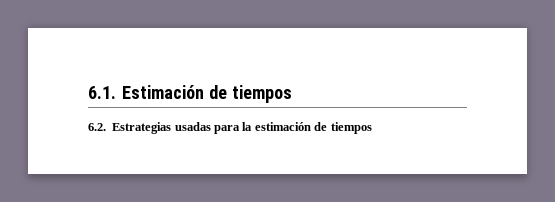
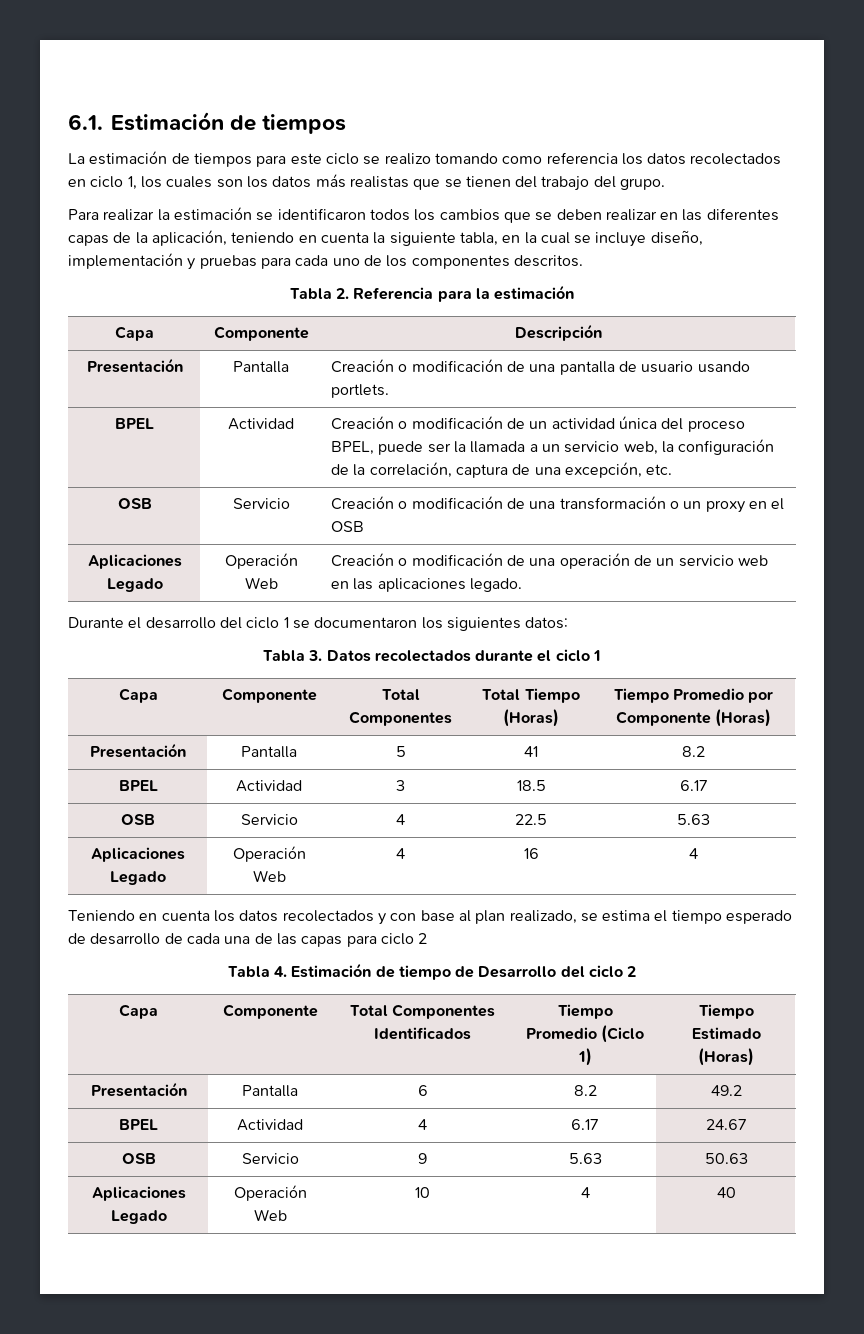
[88,122,372,134] 6.2. Estrategias usadas para la estimación de tiempos -> [68,151,782,167] [68,174,666,191] [68,207,779,223] [68,230,703,247] [68,253,583,270] [289,285,575,302] [115,326,154,341] [213,326,309,341] [515,324,602,341] [86,358,183,373] [233,361,289,373] [331,359,750,375] [331,384,390,398] [115,418,154,429] [228,418,294,430] [331,416,745,432] [331,439,775,455] [331,462,673,478] [117,498,152,509] [232,498,290,509] [331,496,785,513] [331,521,365,532] [87,554,182,569] [106,578,163,592] [224,553,298,569] [244,577,278,589] [331,553,768,569] [331,578,523,592] [68,617,569,631] [262,649,602,662] [118,688,158,703] [221,688,317,703] [381,689,420,700] [349,711,452,726] [482,688,580,703] [503,709,559,727] [613,688,774,703] [615,709,772,727] [90,743,186,758] [241,746,297,758] [395,746,406,757] [524,746,538,757] [682,746,705,757] [118,780,158,791] [236,780,302,792] [396,780,405,791] [516,780,546,791] [679,780,708,791] [121,814,155,825] [240,814,298,825] [396,814,405,825] [515,814,547,825] [677,814,710,825] [91,847,185,862] [110,871,166,885] [232,846,306,862] [252,870,286,882] [396,848,405,859] [523,848,539,859] [689,848,698,859] [68,910,793,925] [68,933,428,947] [227,963,637,980] [119,1004,158,1019] [222,1004,318,1019] [349,1004,496,1019] [374,1027,471,1040] [557,1004,613,1019] [525,1025,645,1043] [577,1048,592,1066] [698,1004,754,1019] [691,1027,761,1040] [698,1048,754,1066] [90,1082,187,1097] [242,1085,298,1097] [417,1085,428,1096] [573,1085,597,1096] [710,1085,742,1096] [119,1119,158,1130] [237,1119,303,1131] [418,1119,427,1130] [571,1119,599,1130] [705,1119,747,1130] [121,1153,156,1164] [241,1153,299,1164] [418,1153,427,1164] [568,1153,602,1164] [704,1153,748,1164] [91,1186,186,1201] [110,1210,167,1224] [233,1185,307,1201] [253,1209,287,1221] [415,1187,430,1198] [580,1187,590,1198] [716,1187,736,1198] La estimación de tiempos para este ciclo se realizo tomando como referencia los datos recolectados en ciclo 1, los cuales son los datos más realistas que se tienen del trabajo del grupo. // Para realizar la estimación se identificaron todos los cambios que se deben realizar en las diferentes capas de la aplicación, teniendo en cuenta la siguiente tabla, en la cual se incluye diseño, implementación y pruebas para cada uno de los componentes descritos. // Tabla 2. Referencia para la estimación // Capa | Componente | Descripción // Presentación | Pantalla | Creación o modificación de una pantalla de usuario usando portlets. // BPEL | Actividad | Creación o modificación de un actividad única del proceso BPEL, puede ser la llamada a un servicio web, la configuración de la correlación, captura de una excepción, etc. // OSB | Servicio | Creación o modificación de una transformación o un proxy en el OSB // Aplicaciones Legado | Operación Web | Creación o modificación de una operación de un servicio web en las aplicaciones legado. // Durante el desarrollo del ciclo 1 se documentaron los siguientes datos: // Tabla 3. Datos recolectados durante el ciclo 1 // Capa | Componente | Total Componentes | Total Tiempo (Horas) | Tiempo Promedio por Componente (Horas) // Presentación | Pantalla | 5 | 41 | 8.2 // BPEL | Actividad | 3 | 18.5 | 6.17 // OSB | Servicio | 4 | 22.5 | 5.63 // Aplicaciones Legado | Operación Web | 4 | 16 | 4 // Teniendo en cuenta los datos recolectados y con base al plan realizado, se estima el tiempo esperado de desarrollo de cada una de las capas para ciclo 2 // Tabla 4. Estimación de tiempo de Desarrollo del ciclo 2 // Capa | Componente | Total Componentes Identificados | Tiempo Promedio (Ciclo 1) | Tiempo Estimado (Horas) // Presentación | Pantalla | 6 | 8.2 | 49.2 // BPEL | Actividad | 4 | 6.17 | 24.67 // OSB | Servicio | 9 | 5.63 | 50.63 // Aplicaciones Legado | Operación Web | 10 | 4 | 40

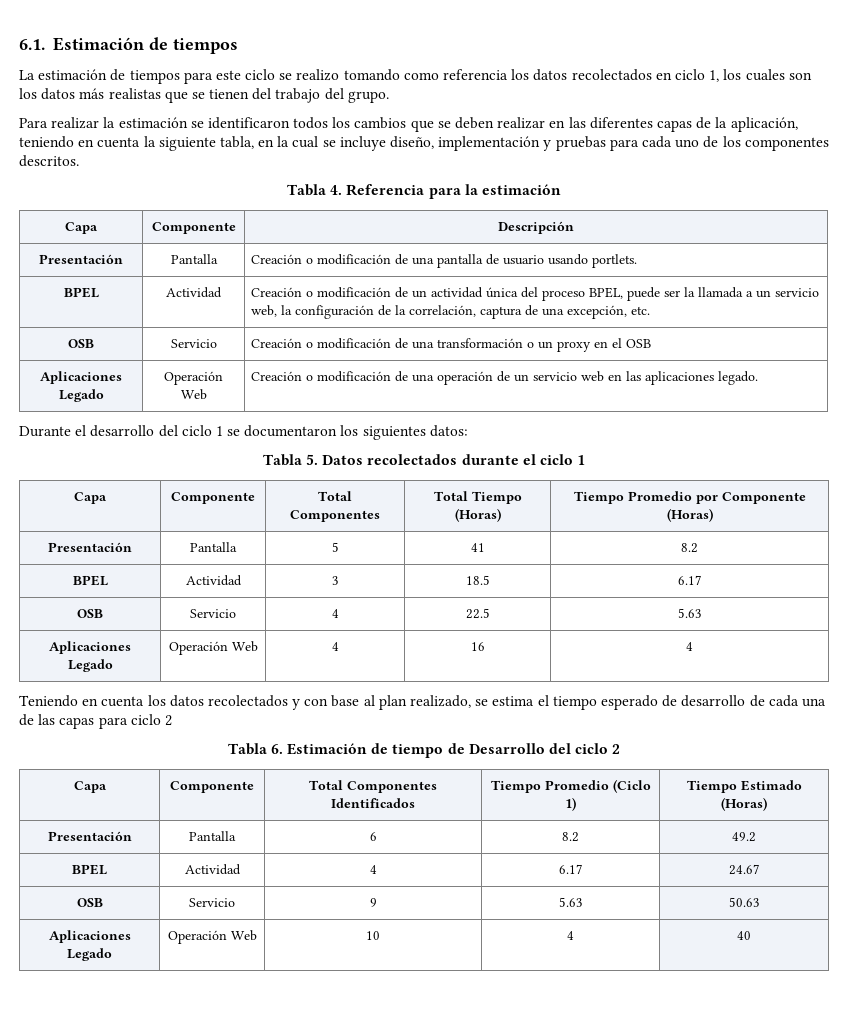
[336,288,350,299] 2. -> [330,185,343,195] 4.
[308,650,323,661] 3. -> [306,454,319,465] 5.
[273,966,287,977] 4. -> [270,744,283,754] 6.

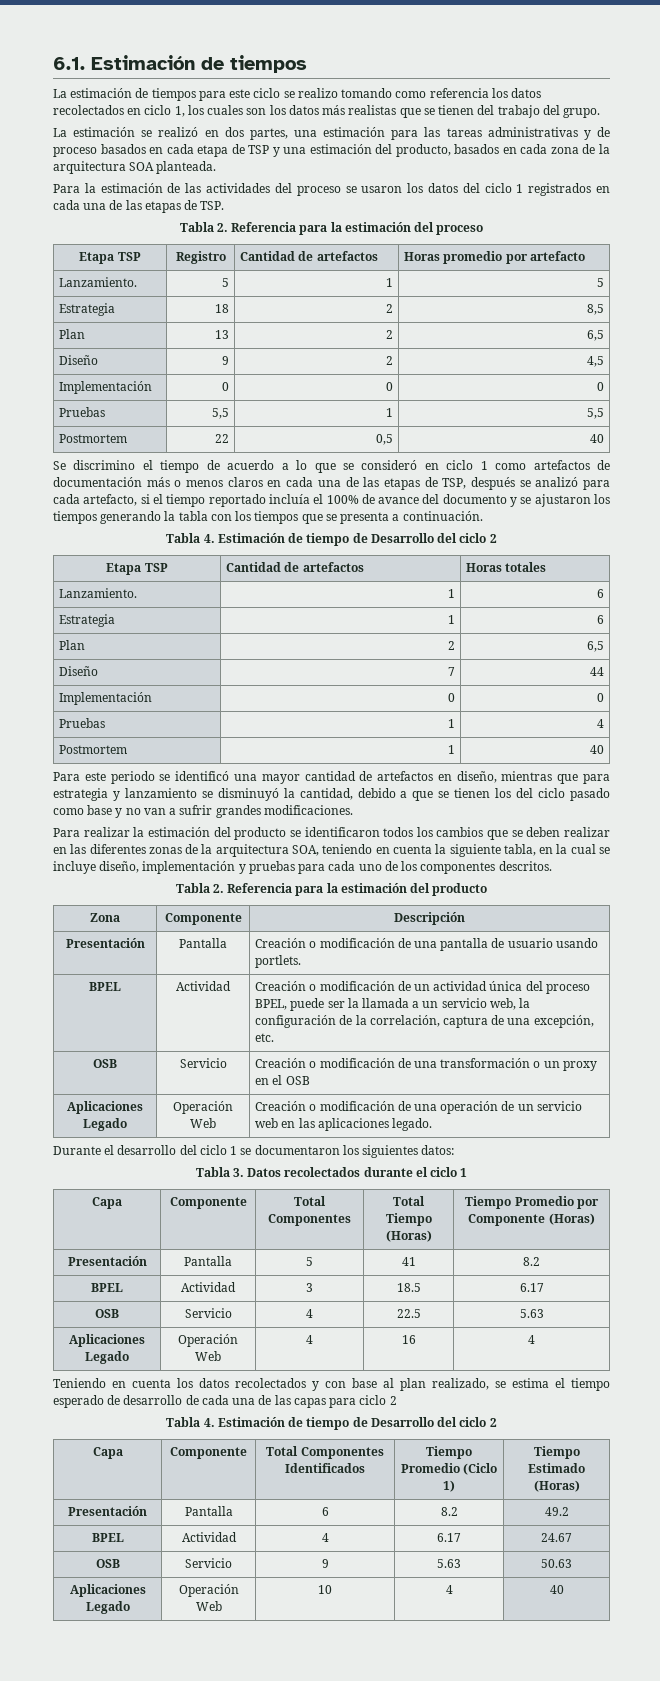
(389, 97) none -> [53,127,610,140] [53,144,610,157] [53,161,217,174] [53,183,610,196] [53,200,225,213] [179,222,484,235] [79,252,141,264] [175,251,226,264] [240,251,378,261] [404,251,585,264] [59,277,138,287] [221,278,229,287] [385,278,393,287] [596,278,604,287] [59,303,116,316] [214,304,229,313] [385,304,393,313] [586,304,604,315] [59,329,86,339] [214,330,229,339] [385,330,393,339] [586,330,604,341] [59,355,99,365] [221,356,229,365] [385,356,393,365] [586,356,604,367] [59,381,153,394] [221,382,229,391] [385,382,393,391] [596,382,604,391] [59,407,106,417] [211,408,229,419] [385,408,393,417] [586,408,604,419] [59,434,128,443] [214,434,229,443] [375,434,393,445] [589,434,604,443] [53,460,610,473] [53,477,610,490] [53,494,610,507] [53,511,483,524] [166,533,497,546] [106,563,168,575] [226,562,364,572] [466,562,547,572] [59,588,138,598] [447,589,455,598] [596,589,604,598] [59,614,116,627] [447,615,455,624] [596,615,604,624] [59,640,86,650] [447,641,455,650] [586,641,604,652] [59,666,99,676] [447,667,455,676] [589,667,604,676] [59,692,153,705] [447,693,455,702] [596,693,604,702] [59,718,106,728] [447,719,455,728] [596,719,604,728] [59,745,128,754] [447,745,455,754] [589,745,604,754] [53,771,610,784] [53,788,610,801] [53,805,353,818] // La estimación se realizó en dos partes, una estimación para las tareas administrativas y de proceso basados en cada etapa de TSP y una estimación del producto, basados en cada zona de la arquitectura SOA planteada. // Para la estimación de las actividades del proceso se usaron los datos del ciclo 1 registrados en cada una de las etapas de TSP. // Tabla 2. Referencia para la estimación del proceso // Etapa TSP | Registro | Cantidad de artefactos | Horas promedio por artefacto // Lanzamiento. | 5 | 1 | 5 // Estrategia | 18 | 2 | 8,5 // Plan | 13 | 2 | 6,5 // Diseño | 9 | 2 | 4,5 // Implementación | 0 | 0 | 0 // Pruebas | 5,5 | 1 | 5,5 // Postmortem | 22 | 0,5 | 40 // Se discrimino el tiempo de acuerdo a lo que se consideró en ciclo 1 como artefactos de documentación más o menos claros en cada una de las etapas de TSP, después se analizó para cada artefacto, si el tiempo reportado incluía el 100% de avance del documento y se ajustaron los tiempos generando la tabla con los tiempos que se presenta a continuación. // Tabla 4. Estimación de tiempo de Desarrollo del ciclo 2 // Etapa TSP | Cantidad de artefactos | Horas totales // Lanzamiento. | 1 | 6 // Estrategia | 1 | 6 // Plan | 2 | 6,5 // Diseño | 7 | 44 // Implementación | 0 | 0 // Pruebas | 1 | 4 // Postmortem | 1 | 40 // Para este periodo se identificó una mayor cantidad de artefactos en diseño, mientras que para estrategia y lanzamiento se disminuyó la cantidad, debido a que se tienen los del ciclo pasado como base y no van a sufrir grandes modificaciones.
(188, 122) none -> [213,827,287,840] del producto
[656,117,798,132] capas de la aplicación, -> [148,844,320,857] zonas de la arquitectura SOA,
[330,184,561,199] [65,222,98,234] 4. Referencia para la estimación // Capa -> [212,883,488,896] [90,913,120,922] 2. Referencia para la estimación del producto // Zona
[306,454,319,465] 5. -> [232,1168,244,1177] 3.
[270,744,283,754] 6. -> [203,1418,215,1427] 4.

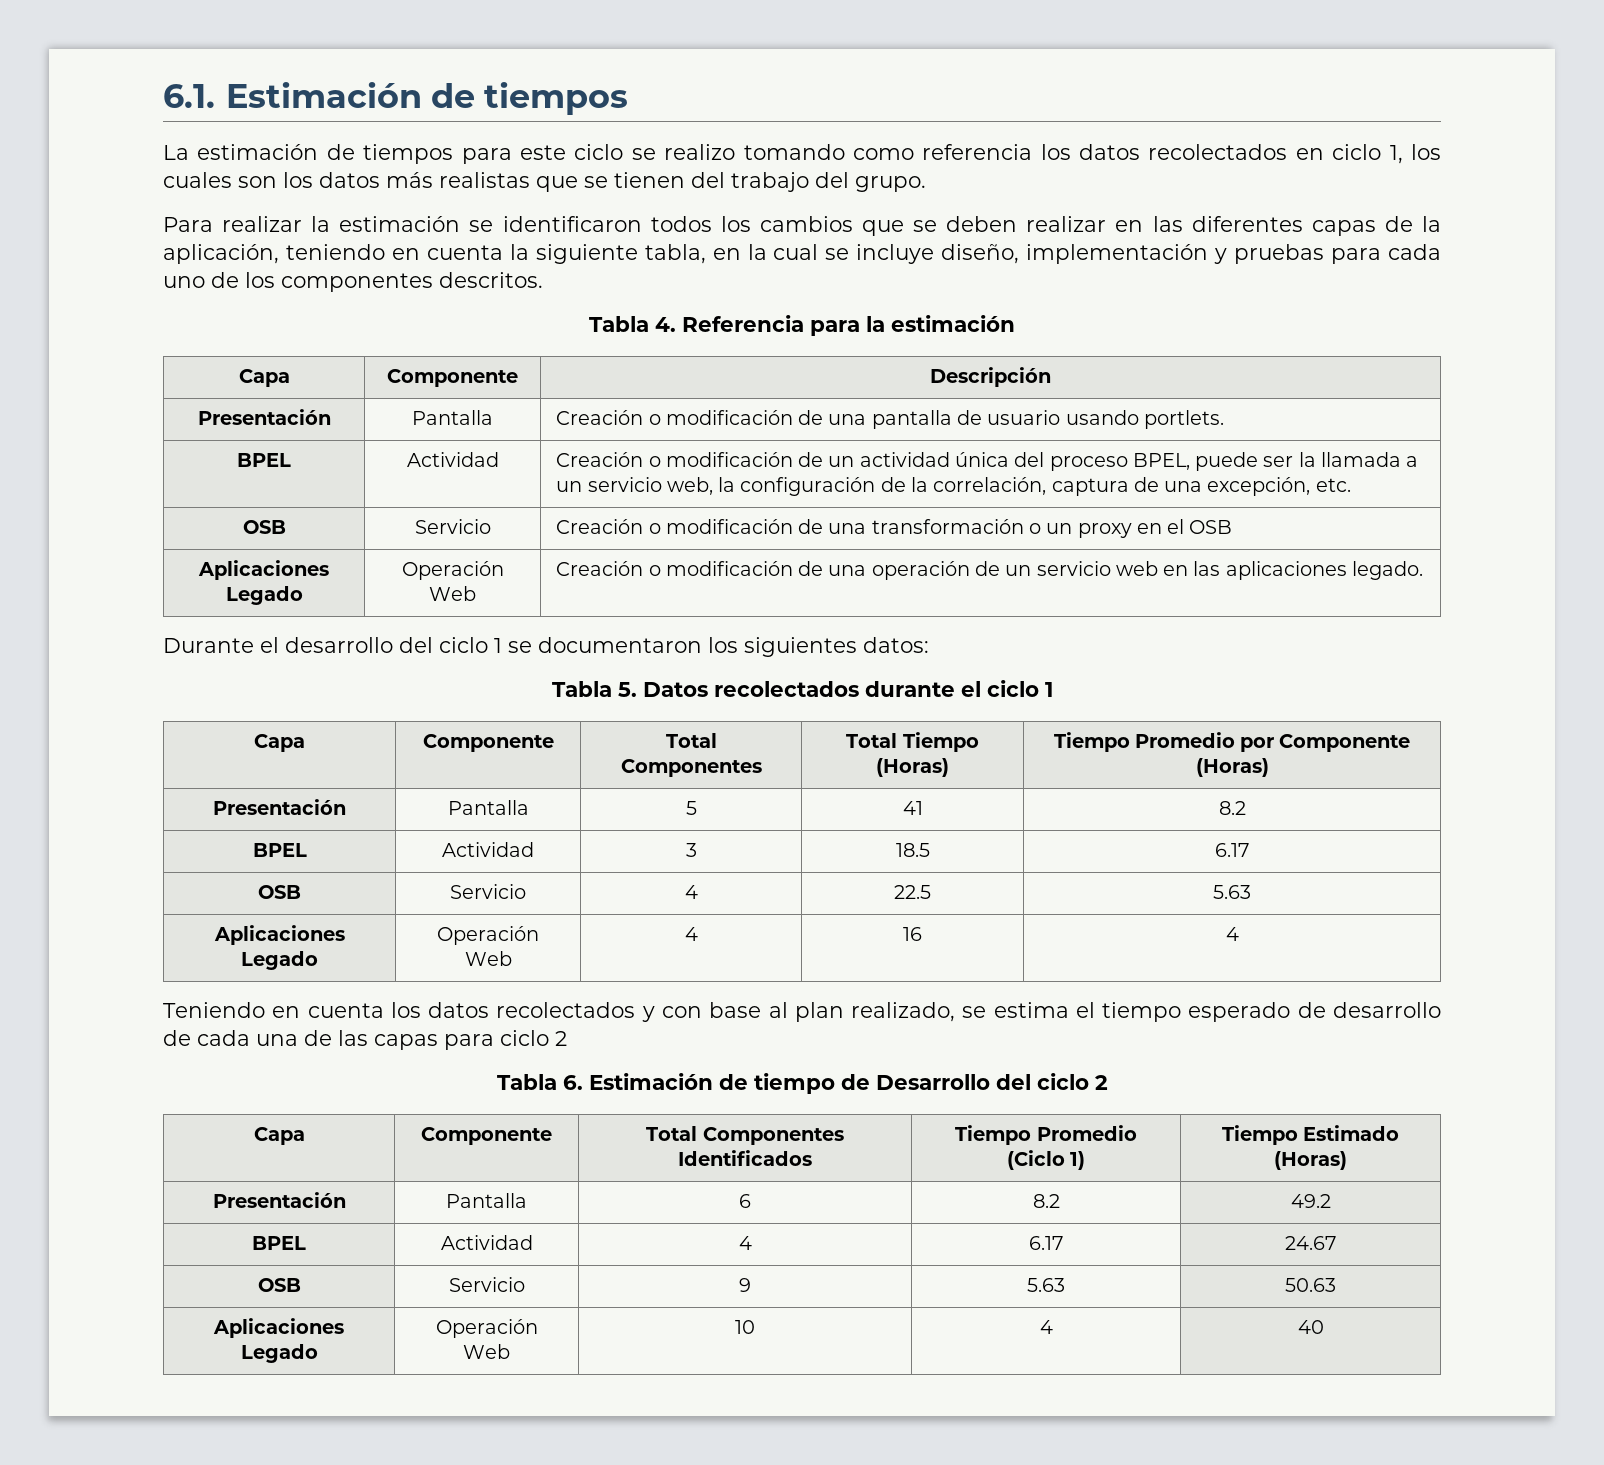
[53,127,610,140] [53,144,610,157] [53,161,217,174] [53,183,610,196] [53,200,225,213] [179,222,484,235] [79,252,141,264] [175,251,226,264] [240,251,378,261] [404,251,585,264] [59,277,138,287] [221,278,229,287] [385,278,393,287] [596,278,604,287] [59,303,116,316] [214,304,229,313] [385,304,393,313] [586,304,604,315] [59,329,86,339] [214,330,229,339] [385,330,393,339] [586,330,604,341] [59,355,99,365] [221,356,229,365] [385,356,393,365] [586,356,604,367] [59,381,153,394] [221,382,229,391] [385,382,393,391] [596,382,604,391] [59,407,106,417] [211,408,229,419] [385,408,393,417] [586,408,604,419] [59,434,128,443] [214,434,229,443] [375,434,393,445] [589,434,604,443] [53,460,610,473] [53,477,610,490] [53,494,610,507] [53,511,483,524] [166,533,497,546] [106,563,168,575] [226,562,364,572] [466,562,547,572] [59,588,138,598] [447,589,455,598] [596,589,604,598] [59,614,116,627] [447,615,455,624] [596,615,604,624] [59,640,86,650] [447,641,455,650] [586,641,604,652] [59,666,99,676] [447,667,455,676] [589,667,604,676] [59,692,153,705] [447,693,455,702] [596,693,604,702] [59,718,106,728] [447,719,455,728] [596,719,604,728] [59,745,128,754] [447,745,455,754] [589,745,604,754] [53,771,610,784] [53,788,610,801] [53,805,353,818] // La estimación se realizó en dos partes, una estimación para las tareas administrativas y de proceso basados en cada etapa de TSP y una estimación del producto, basados en cada zona de la arquitectura SOA planteada. // Para la estimación de las actividades del proceso se usaron los datos del ciclo 1 registrados en cada una de las etapas de TSP. // Tabla 2. Referencia para la estimación del proceso // Etapa TSP | Registro | Cantidad de artefactos | Horas promedio por artefacto // Lanzamiento. | 5 | 1 | 5 // Estrategia | 18 | 2 | 8,5 // Plan | 13 | 2 | 6,5 // Diseño | 9 | 2 | 4,5 // Implementación | 0 | 0 | 0 // Pruebas | 5,5 | 1 | 5,5 // Postmortem | 22 | 0,5 | 40 // Se discrimino el tiempo de acuerdo a lo que se consideró en ciclo 1 como artefactos de documentación más o menos claros en cada una de las etapas de TSP, después se analizó para cada artefacto, si el tiempo reportado incluía el 100% de avance del documento y se ajustaron los tiempos generando la tabla con los tiempos que se presenta a continuación. // Tabla 4. Estimación de tiempo de Desarrollo del ciclo 2 // Etapa TSP | Cantidad de artefactos | Horas totales // Lanzamiento. | 1 | 6 // Estrategia | 1 | 6 // Plan | 2 | 6,5 // Diseño | 7 | 44 // Implementación | 0 | 0 // Pruebas | 1 | 4 // Postmortem | 1 | 40 // Para este periodo se identificó una mayor cantidad de artefactos en diseño, mientras que para estrategia y lanzamiento se disminuyó la cantidad, debido a que se tienen los del ciclo pasado como base y no van a sufrir grandes modificaciones. -> (926, 184) none
[213,827,287,840] del producto -> (461, 224) none
[148,844,320,857] zonas de la arquitectura SOA, -> [1311,216,1441,236] [163,244,279,264] capas de la aplicación,
[212,883,488,896] [90,913,120,922] 2. Referencia para la estimación del producto // Zona -> [655,315,1015,336] [238,369,290,387] 4. Referencia para la estimación // Capa
[232,1168,244,1177] 3. -> [617,682,637,697] 5.
[203,1418,215,1427] 4. -> [562,1075,583,1090] 6.

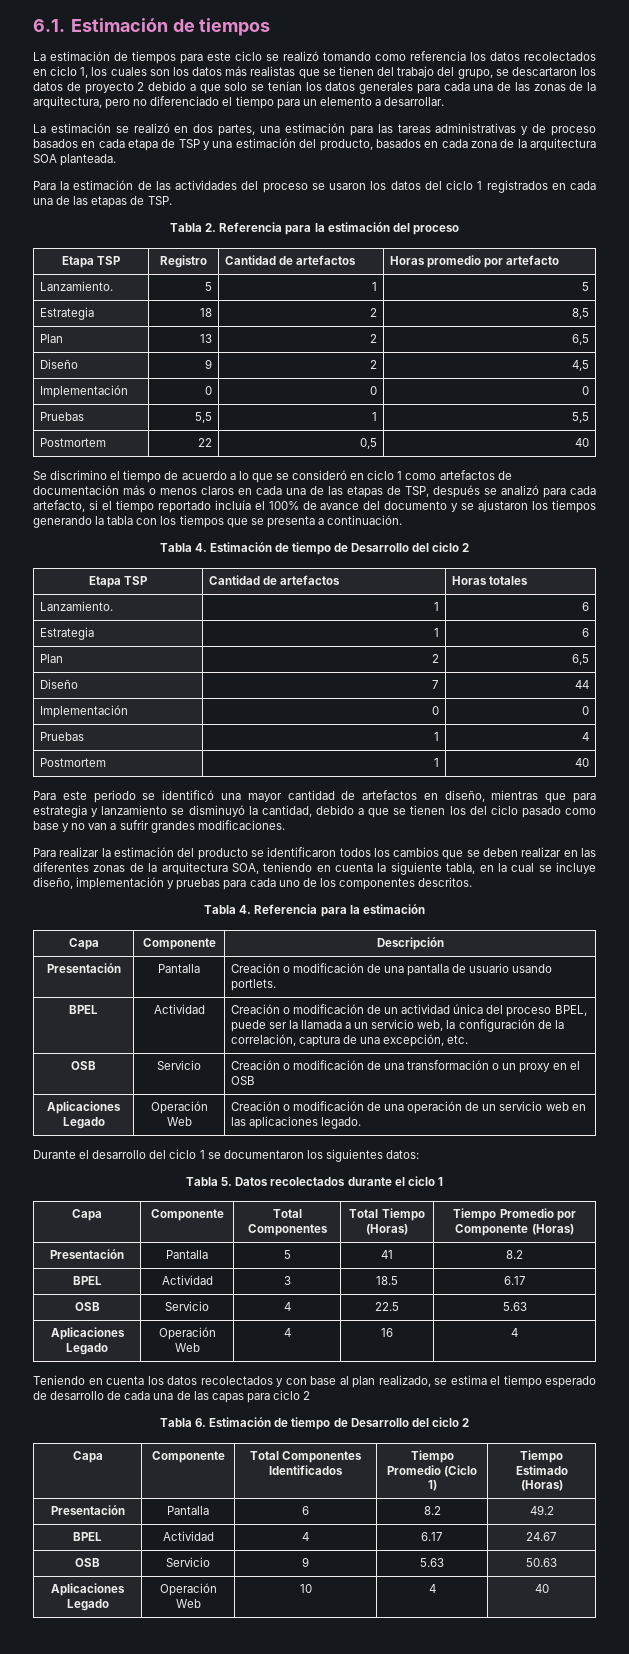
[664,144,736,160] realizo -> [283,51,319,61] realizó
[855,176,926,192] grupo. -> [457,67,596,79] [33,81,596,94] [33,96,445,109] [33,123,597,136] [33,138,597,151] [33,154,117,166] [33,180,597,193] [33,196,172,208] [170,222,459,235] [61,256,121,268] [160,255,207,268] [224,255,356,265] [389,255,559,268] [39,281,113,291] [205,282,213,291] [372,282,378,291] [582,282,590,291] [39,307,94,320] [200,308,213,317] [370,308,378,317] [572,308,590,319] [39,334,63,343] [200,334,213,343] [370,334,378,343] [572,334,590,345] [39,359,78,369] [205,359,213,369] [370,360,378,369] [572,360,590,371] [39,385,128,398] [205,386,213,395] [370,386,378,395] [582,386,590,395] [39,412,84,421] [195,412,213,423] [372,412,378,421] [572,412,590,423] [39,438,106,447] [198,438,213,447] [360,438,378,449] [575,438,590,447] [33,470,512,483] [33,485,596,498] [33,500,596,513] [33,515,403,528] [159,542,470,555] [88,576,148,588] [208,575,340,585] [451,576,528,585] [39,601,113,611] [434,602,440,611] [582,602,590,611] [39,627,94,640] [434,628,440,637] [582,628,590,637] [39,654,63,663] [432,654,440,663] [572,654,590,665] [39,679,78,689] [432,680,440,689] [575,680,590,689] [39,705,128,718] [432,706,440,715] [582,706,590,715] [39,732,84,741] [434,732,440,741] [582,732,590,741] [39,758,106,767] [434,758,440,767] [575,758,590,767] [33,790,596,803] [33,805,596,818] [33,820,285,833] grupo, se descartaron los datos de proyecto 2 debido a que solo se tenían los datos generales para cada una de las zonas de la arquitectura, pero no diferenciado el tiempo para un elemento a desarrollar. // La estimación se realizó en dos partes, una estimación para las tareas administrativas y de proceso basados en cada etapa de TSP y una estimación del producto, basados en cada zona de la arquitectura SOA planteada. // Para la estimación de las actividades del proceso se usaron los datos del ciclo 1 registrados en cada una de las etapas de TSP. // Tabla 2. Referencia para la estimación del proceso // Etapa TSP | Registro | Cantidad de artefactos | Horas promedio por artefacto // Lanzamiento. | 5 | 1 | 5 // Estrategia | 18 | 2 | 8,5 // Plan | 13 | 2 | 6,5 // Diseño | 9 | 2 | 4,5 // Implementación | 0 | 0 | 0 // Pruebas | 5,5 | 1 | 5,5 // Postmortem | 22 | 0,5 | 40 // Se discrimino el tiempo de acuerdo a lo que se consideró en ciclo 1 como artefactos de documentación más o menos claros en cada una de las etapas de TSP, después se analizó para cada artefacto, si el tiempo reportado incluía el 100% de avance del documento y se ajustaron los tiempos generando la tabla con los tiempos que se presenta a continuación. // Tabla 4. Estimación de tiempo de Desarrollo del ciclo 2 // Etapa TSP | Cantidad de artefactos | Horas totales // Lanzamiento. | 1 | 6 // Estrategia | 1 | 6 // Plan | 2 | 6,5 // Diseño | 7 | 44 // Implementación | 0 | 0 // Pruebas | 1 | 4 // Postmortem | 1 | 40 // Para este periodo se identificó una mayor cantidad de artefactos en diseño, mientras que para estrategia y lanzamiento se disminuyó la cantidad, debido a que se tienen los del ciclo pasado como base y no van a sufrir grandes modificaciones.
(461, 224) none -> [177,848,248,860] del producto
[1311,216,1441,236] [163,244,279,264] capas de la aplicación, -> [93,862,259,875] zonas de la arquitectura SOA,

